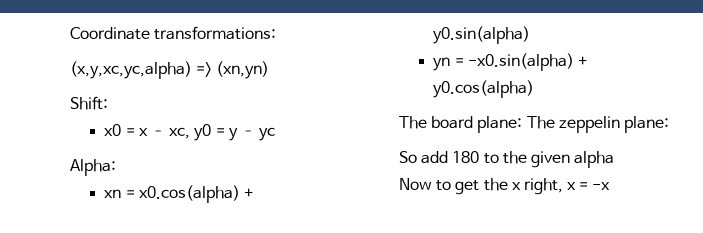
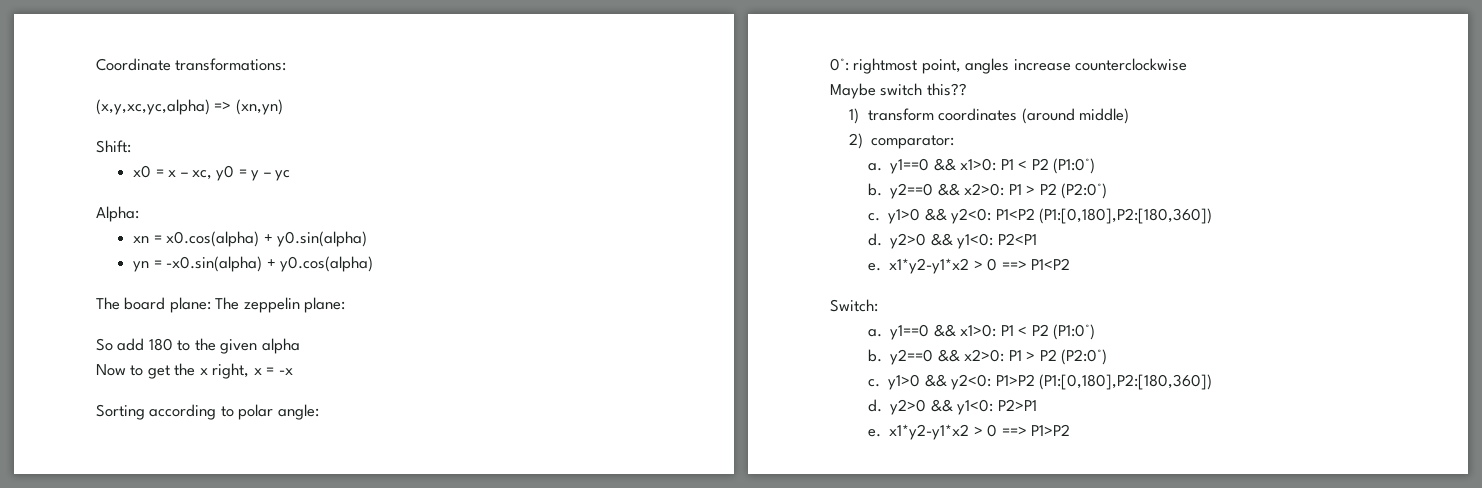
(611, 186) none -> [96,404,319,420] [830,58,1188,74] [830,83,967,99] [848,108,1130,124] [848,133,955,149] [867,158,1095,174] [867,183,1107,199] [867,208,1213,224] [867,233,1037,249] [867,258,1071,274] [830,299,878,312] [867,324,1095,340] [867,349,1107,365] [867,374,1213,390] [867,399,1037,415] [867,424,1071,440] // Sorting according to polar angle: // 0°: rightmost point, angles increase counterclockwise // Maybe switch this?? // 1) transform coordinates (around middle) // 2) comparator: // a. y1==0 && x1>0: P1 < P2 (P1:0°) // b. y2==0 && x2>0: P1 > P2 (P2:0°) // c. y1>0 && y2<0: P1<P2 (P1:[0,180],P2:[180,360]) // d. y2>0 && y1<0: P2<P1 // e. x1*y2-y1*x2 > 0 ==> P1<P2 // Switch: // a. y1==0 && x1>0: P1 < P2 (P1:0°) // b. y2==0 && x2>0: P1 > P2 (P2:0°) // c. y1>0 && y2<0: P1>P2 (P1:[0,180],P2:[180,360]) // d. y2>0 && y1<0: P2>P1 // e. x1*y2-y1*x2 > 0 ==> P1>P2

